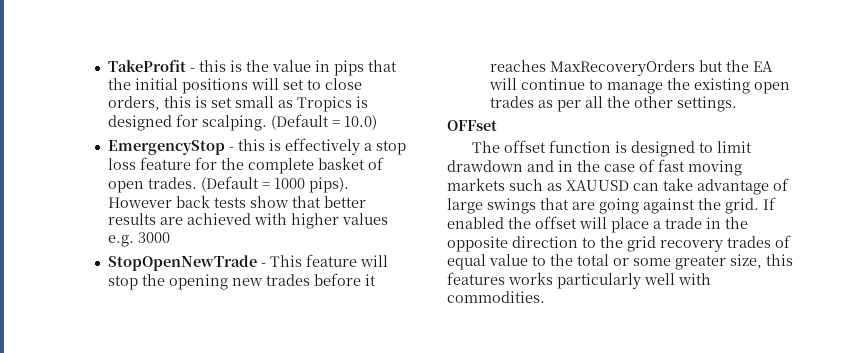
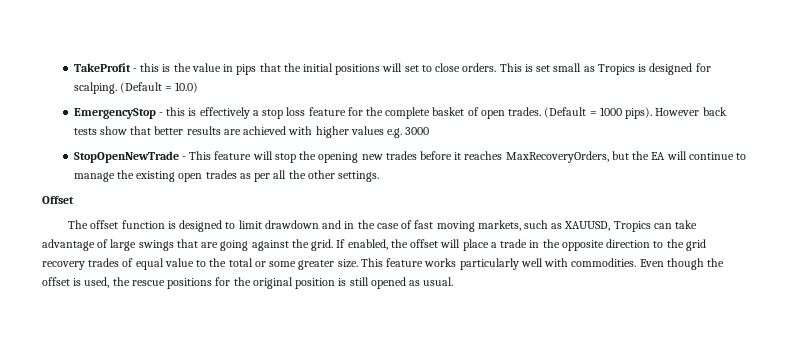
[108,96,192,111] orders, this -> [462,63,522,72] orders. This
[550,60,696,76] MaxRecoveryOrders -> [505,151,609,163] MaxRecoveryOrders,
[447,120,497,131] OFFset -> [42,196,74,204] Offset
[447,178,505,191] markets -> [477,220,521,231] markets,
[566,180,629,191] XAUUSD -> [564,221,651,232] XAUUSD, Tropics
[447,217,504,229] enabled -> [347,239,388,250] enabled,
[730,254,793,269] [447,272,505,285] size, this features -> [337,258,424,268] size. This feature
(545, 297) none -> [639,258,725,270] [42,277,454,289] Even though the offset is used, the rescue positions for the original position is still opened as usual.

